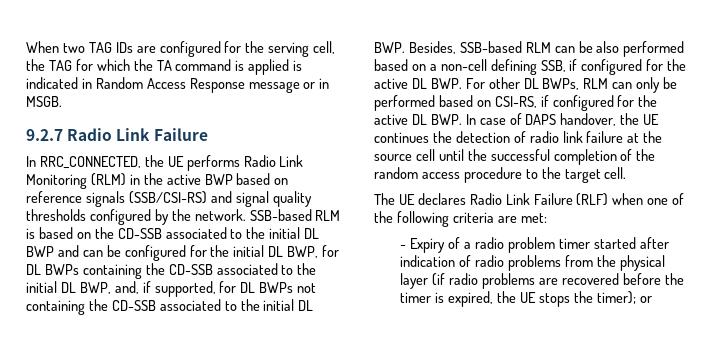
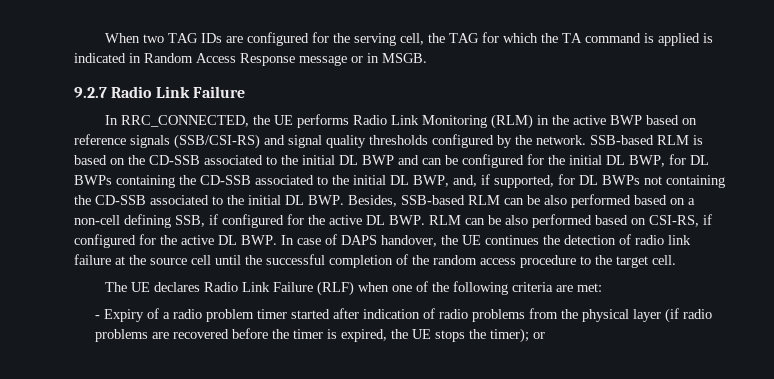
[465,77,678,93] For other DL BWPs, RLM can only be -> [429,215,528,225] RLM can be also

